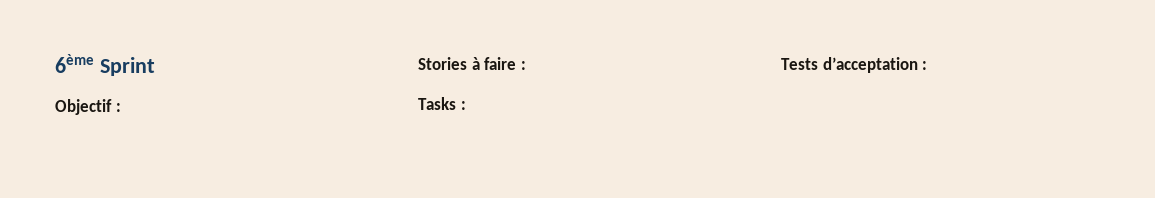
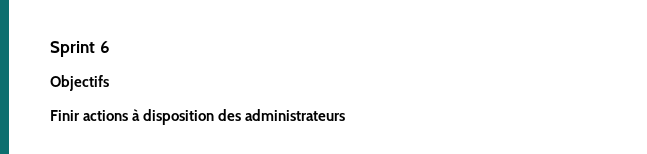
[55,54,94,73] 6ème -> (50, 49) none
[55,99,121,115] [418,57,526,70] [418,97,466,110] [781,57,928,73] // Objectif : // Stories à faire : // Tasks : // Tests d’acceptation : -> [99,41,110,53] [50,75,109,91] [50,109,346,125] 6 // Objectifs // Finir actions à disposition des administrateurs

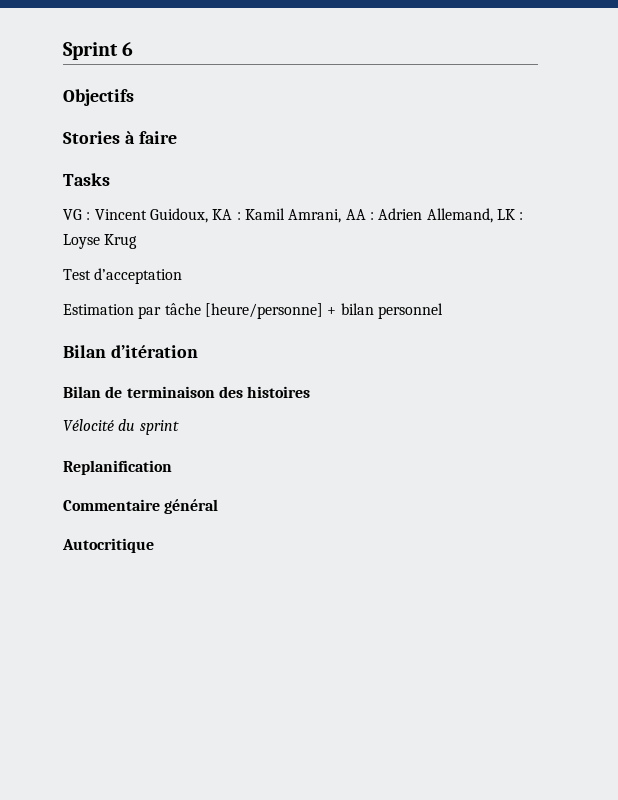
[50,109,346,125] Finir actions à disposition des administrateurs -> [63,131,177,144] [63,173,110,186] [63,208,524,223] [63,234,138,249] [63,268,183,284] [63,303,443,319] [63,345,198,358] [63,386,311,398] [63,419,179,435] [63,460,172,475] [63,499,219,514] [62,538,154,553] Stories à faire // Tasks // VG : Vincent Guidoux, KA : Kamil Amrani, AA : Adrien Allemand, LK : Loyse Krug // Test d’acceptation // Estimation par tâche [heure/personne] + bilan personnel // Bilan d’itération // Bilan de terminaison des histoires // Vélocité du sprint // Replanification // Commentaire général // Autocritique

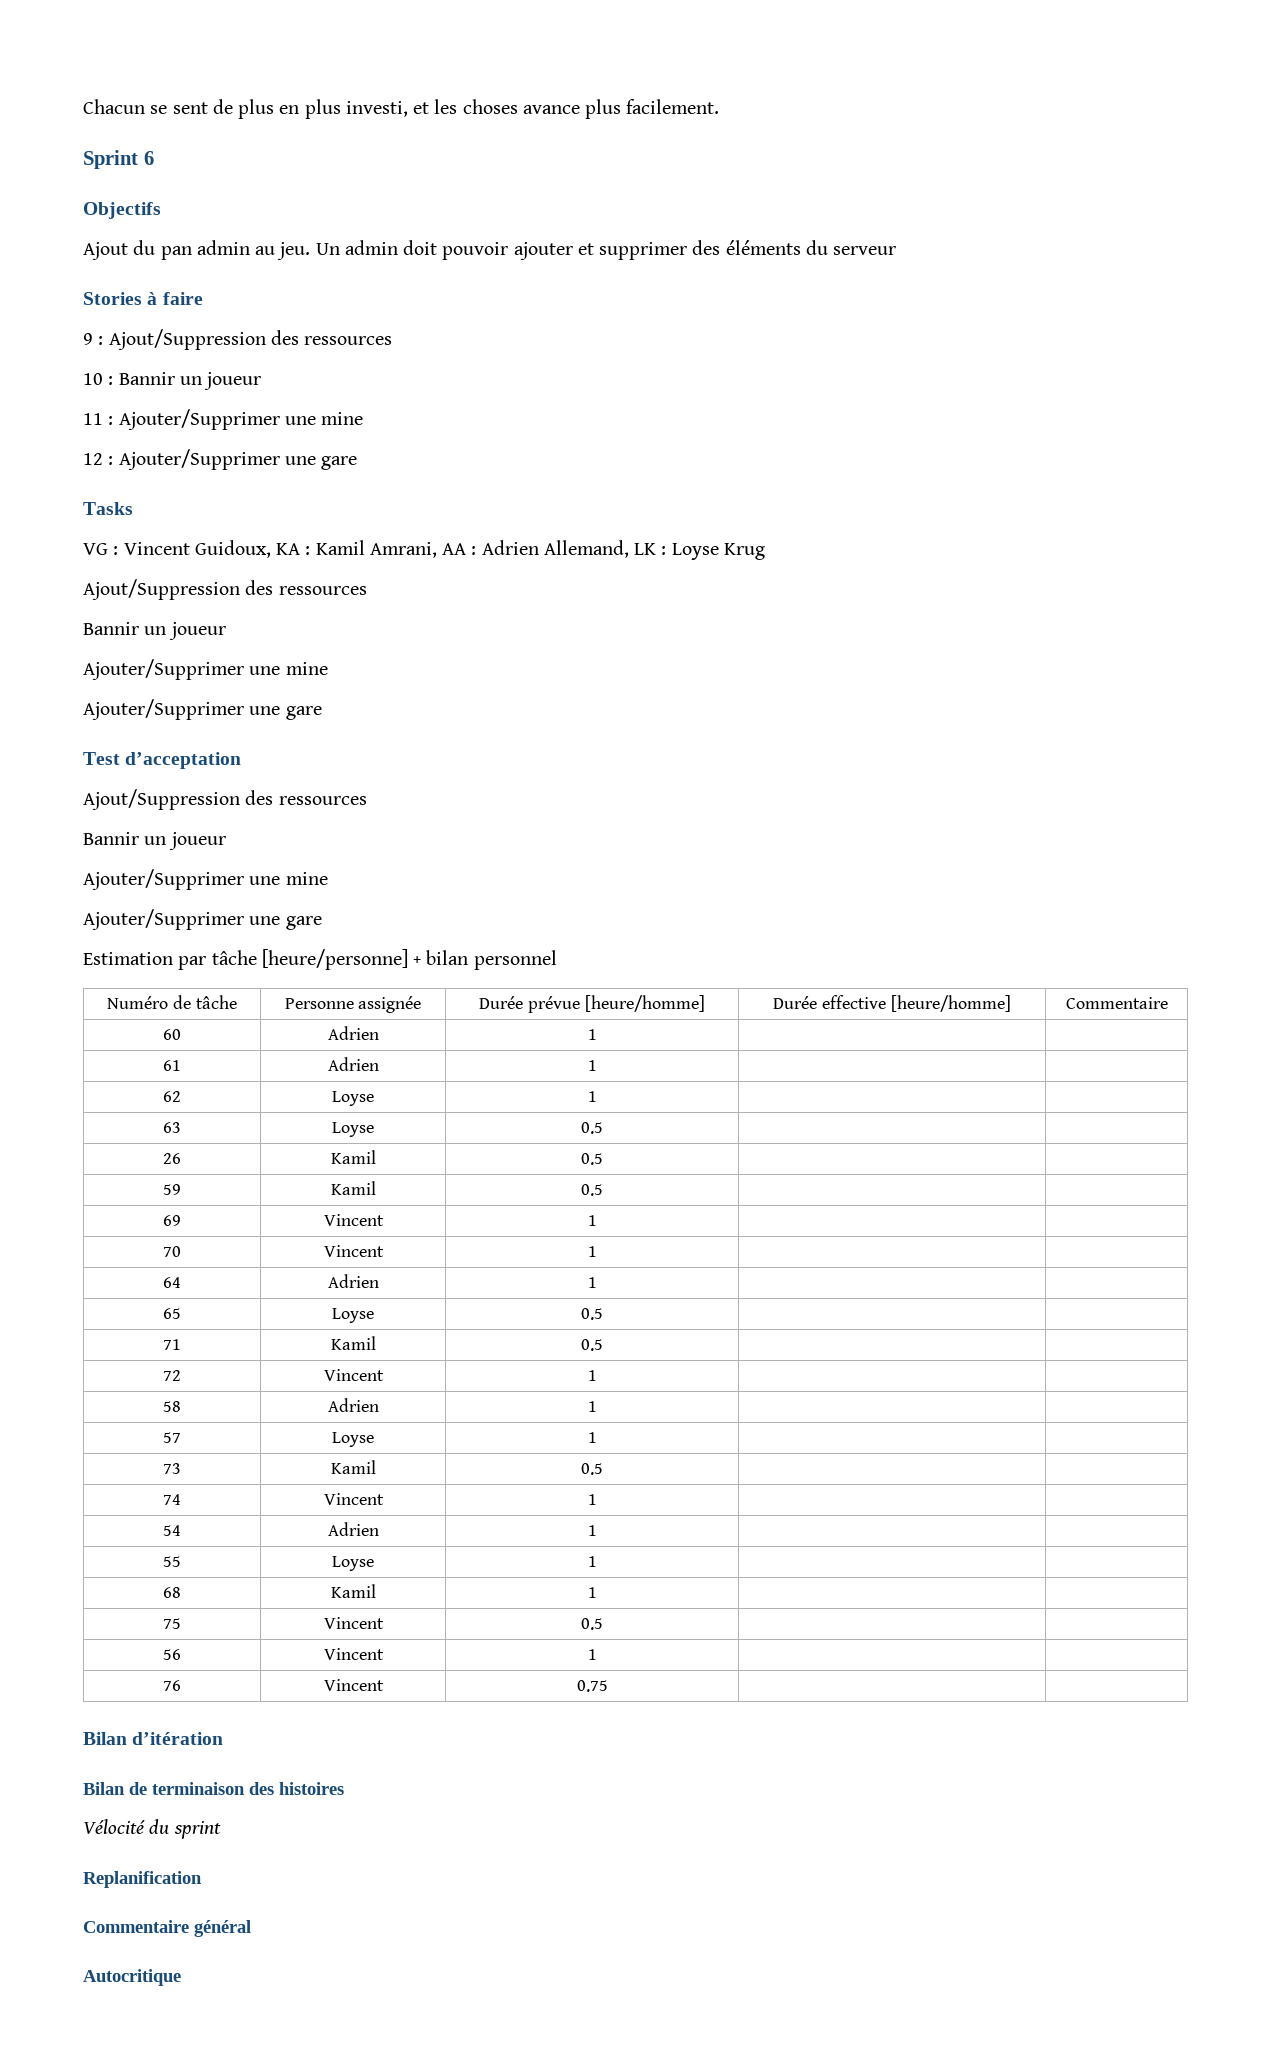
[63,42,134,60] [63,89,134,106] [63,131,177,144] Sprint 6 // Objectifs // Stories à faire -> [83,99,720,119] [83,150,154,169] [83,202,161,219] [83,240,897,260] [83,292,203,305] [83,329,393,350] [83,372,262,390] [83,409,364,430] [83,449,358,470] Chacun se sent de plus en plus investi, et les choses avance plus facilement. // Sprint 6 // Objectifs // Ajout du pan admin au jeu. Un admin doit pouvoir ajouter et supprimer des éléments du serveur // Stories à faire // 9 : Ajout/Suppression des ressources // 10 : Bannir un joueur // 11 : Ajouter/Supprimer une mine // 12 : Ajouter/Supprimer une gare
[63,268,183,284] Test d’acceptation -> [83,579,367,600] [83,622,226,640] [83,659,328,680] [83,699,322,720] [83,752,242,769] [83,789,367,810] [83,832,226,850] [83,869,328,890] [83,909,322,930] Ajout/Suppression des ressources // Bannir un joueur // Ajouter/Supprimer une mine // Ajouter/Supprimer une gare // Test d’acceptation // Ajout/Suppression des ressources // Bannir un joueur // Ajouter/Supprimer une mine // Ajouter/Supprimer une gare
(443, 311) none -> [107,995,237,1009] [284,996,422,1013] [479,995,705,1013] [773,995,1011,1012] [1065,997,1168,1009] [163,1029,181,1040] [327,1026,379,1040] [587,1029,597,1040] [163,1060,181,1071] [327,1057,379,1071] [587,1060,597,1071] [163,1091,181,1102] [332,1091,374,1106] [587,1091,597,1102] [163,1122,181,1133] [332,1122,374,1137] [581,1122,603,1134] [163,1153,181,1164] [330,1150,376,1164] [581,1153,603,1165] [163,1184,181,1195] [330,1181,376,1195] [581,1184,603,1196] [163,1215,181,1226] [323,1214,384,1226] [587,1215,597,1226] [163,1246,181,1257] [323,1245,384,1257] [587,1246,597,1257] [163,1277,181,1288] [327,1274,379,1288] [587,1277,597,1288] [163,1308,181,1319] [332,1308,374,1323] [581,1308,603,1320] [163,1339,181,1350] [330,1336,376,1350] [581,1339,603,1351] [163,1370,181,1381] [323,1369,384,1381] [587,1370,597,1381] [163,1401,181,1412] [327,1398,379,1412] [587,1401,597,1412] [163,1432,181,1443] [332,1432,374,1447] [587,1432,597,1443] [163,1463,181,1474] [330,1460,376,1474] [581,1463,603,1475] [163,1494,181,1505] [323,1493,384,1505] [587,1494,597,1505] [163,1525,181,1536] [327,1522,379,1536] [587,1525,597,1536] [163,1556,181,1567] [332,1556,374,1571] [587,1556,597,1567] [163,1587,181,1598] [330,1584,376,1598] [587,1587,597,1598] [163,1618,181,1629] [323,1617,384,1629] [581,1618,603,1630] [163,1649,181,1660] [323,1648,384,1660] [587,1649,597,1660] [163,1680,181,1691] [323,1679,384,1691] [576,1680,608,1692] // Numéro de tâche | Personne assignée | Durée prévue [heure/homme] | Durée effective [heure/homme] | Commentaire // 60 | Adrien | 1 | | // 61 | Adrien | 1 | | // 62 | Loyse | 1 | | // 63 | Loyse | 0.5 | | // 26 | Kamil | 0.5 | | // 59 | Kamil | 0.5 | | // 69 | Vincent | 1 | | // 70 | Vincent | 1 | | // 64 | Adrien | 1 | | // 65 | Loyse | 0.5 | | // 71 | Kamil | 0.5 | | // 72 | Vincent | 1 | | // 58 | Adrien | 1 | | // 57 | Loyse | 1 | | // 73 | Kamil | 0.5 | | // 74 | Vincent | 1 | | // 54 | Adrien | 1 | | // 55 | Loyse | 1 | | // 68 | Kamil | 1 | | // 75 | Vincent | 0.5 | | // 56 | Vincent | 1 | | // 76 | Vincent | 0.75 | |

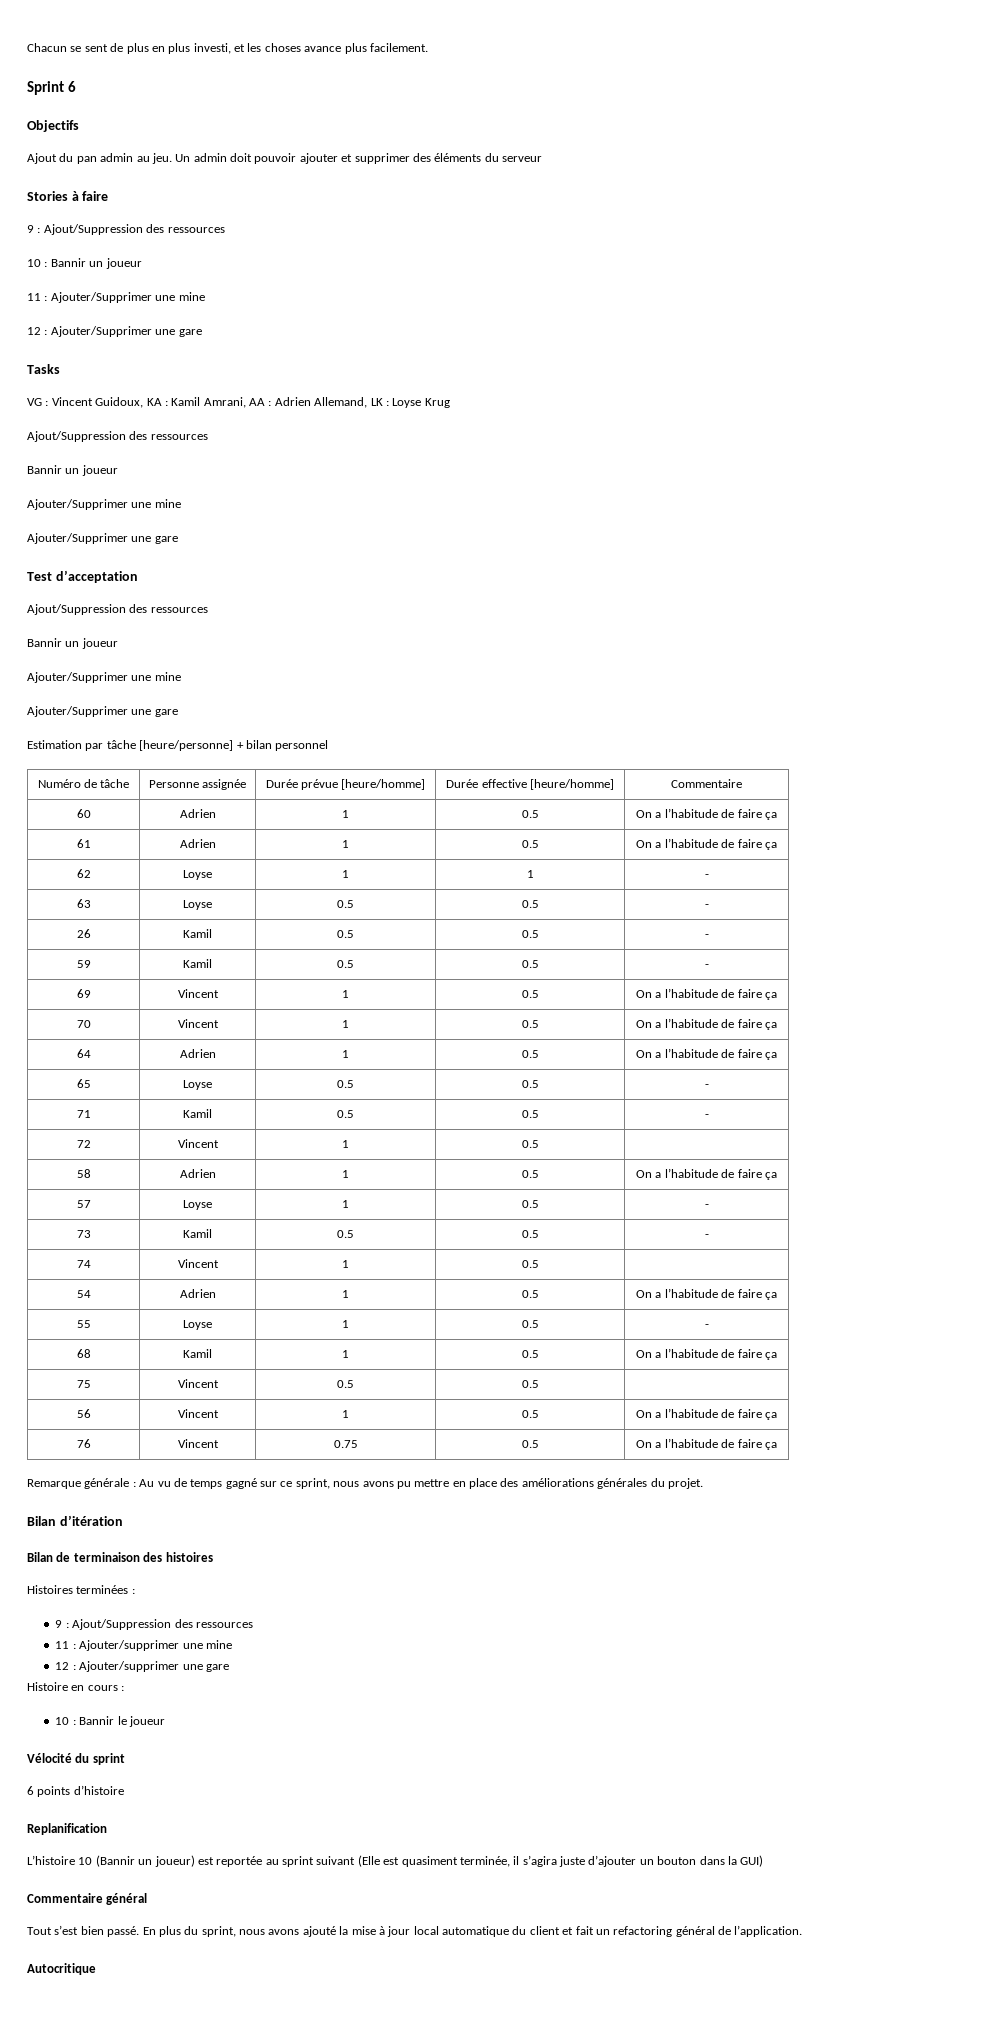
[163,1060,181,1071] [327,1057,379,1071] [587,1060,597,1071] | // 61 | Adrien | 1 | | -> [521,810,539,818] [636,808,777,820] [76,839,91,848] [179,839,216,848] [342,840,349,848] [521,840,539,848] [636,838,777,850] 0.5 | On a l’habitude de faire ça // 61 | Adrien | 1 | 0.5 | On a l’habitude de faire ça
(597, 1096) | -> [526,870,534,878] [704,874,709,878] 1 | -
(603, 1128) | -> [521,900,539,908] [704,904,709,908] 0.5 | -
(603, 1159) | -> [521,930,539,938] [704,934,709,938] 0.5 | -
(603, 1190) | -> [521,960,539,968] [704,964,709,968] 0.5 | -
[163,1246,181,1257] [323,1245,384,1257] [587,1246,597,1257] [163,1277,181,1288] [327,1274,379,1288] [587,1277,597,1288] | // 70 | Vincent | 1 | | // 64 | Adrien | 1 | | -> [521,990,539,998] [636,988,777,1000] [76,1020,91,1028] [177,1019,219,1028] [342,1020,349,1028] [521,1020,539,1028] [636,1018,777,1030] [76,1049,91,1058] [179,1049,216,1058] [342,1050,349,1058] [521,1050,539,1058] [636,1048,777,1060] 0.5 | On a l’habitude de faire ça // 70 | Vincent | 1 | 0.5 | On a l’habitude de faire ça // 64 | Adrien | 1 | 0.5 | On a l’habitude de faire ça
(603, 1314) | -> [521,1080,539,1088] [704,1084,709,1088] 0.5 | -
(603, 1345) | -> [521,1110,539,1118] [704,1114,709,1118] 0.5 | -
(597, 1375) none -> [521,1140,539,1148] 0.5
(597, 1406) | -> [521,1170,539,1178] [636,1168,777,1180] 0.5 | On a l’habitude de faire ça
(597, 1437) | -> [521,1200,539,1208] [704,1204,709,1208] 0.5 | -
(603, 1469) | -> [521,1230,539,1238] [704,1234,709,1238] 0.5 | -
(597, 1499) none -> [521,1260,539,1268] 0.5
(597, 1530) | -> [521,1290,539,1298] [636,1288,777,1300] 0.5 | On a l’habitude de faire ça
(597, 1561) | -> [521,1320,539,1328] [704,1324,709,1328] 0.5 | -
(597, 1592) | -> [521,1350,539,1358] [636,1348,777,1360] 0.5 | On a l’habitude de faire ça
(603, 1624) none -> [521,1380,539,1388] 0.5
[163,1680,181,1691] [323,1679,384,1691] [576,1680,608,1692] | // 76 | Vincent | 0.75 | | -> [521,1410,539,1418] [636,1408,777,1420] [76,1439,91,1448] [177,1439,219,1448] [333,1440,358,1448] [521,1440,539,1448] [636,1438,777,1450] [27,1478,703,1489] 0.5 | On a l’habitude de faire ça // 76 | Vincent | 0.75 | 0.5 | On a l’habitude de faire ça // Remarque générale : Au vu de temps gagné sur ce sprint, nous avons pu mettre en place des améliorations générales du projet.
[83,1819,221,1839] [83,1871,202,1888] [83,1920,251,1937] Vélocité du sprint // Replanification // Commentaire général -> [27,1585,135,1594] [55,1619,253,1630] [55,1640,232,1651] [55,1661,229,1672] [27,1682,125,1691] [55,1716,165,1727] [27,1753,125,1765] [27,1785,124,1797] [27,1823,107,1835] [27,1855,764,1867] [27,1893,148,1905] [27,1925,803,1937] Histoires terminées : // 9 : Ajout/Suppression des ressources // 11 : Ajouter/supprimer une mine // 12 : Ajouter/supprimer une gare // Histoire en cours : // 10 : Bannir le joueur // Vélocité du sprint // 6 points d’histoire // Replanification // L’histoire 10 (Bannir un joueur) est reportée au sprint suivant (Elle est quasiment terminée, il s’agira juste d’ajouter un bouton dans la GUI) // Commentaire général // Tout s’est bien passé. En plus du sprint, nous avons ajouté la mise à jour local automatique du client et fait un refactoring général de l’application.

